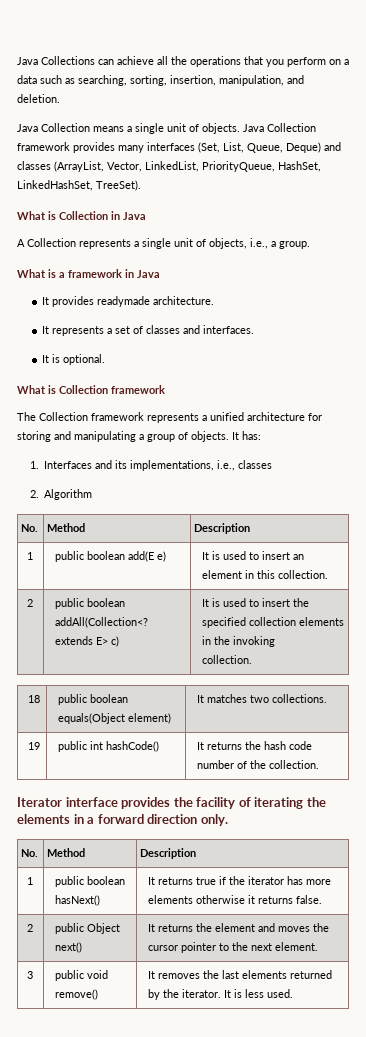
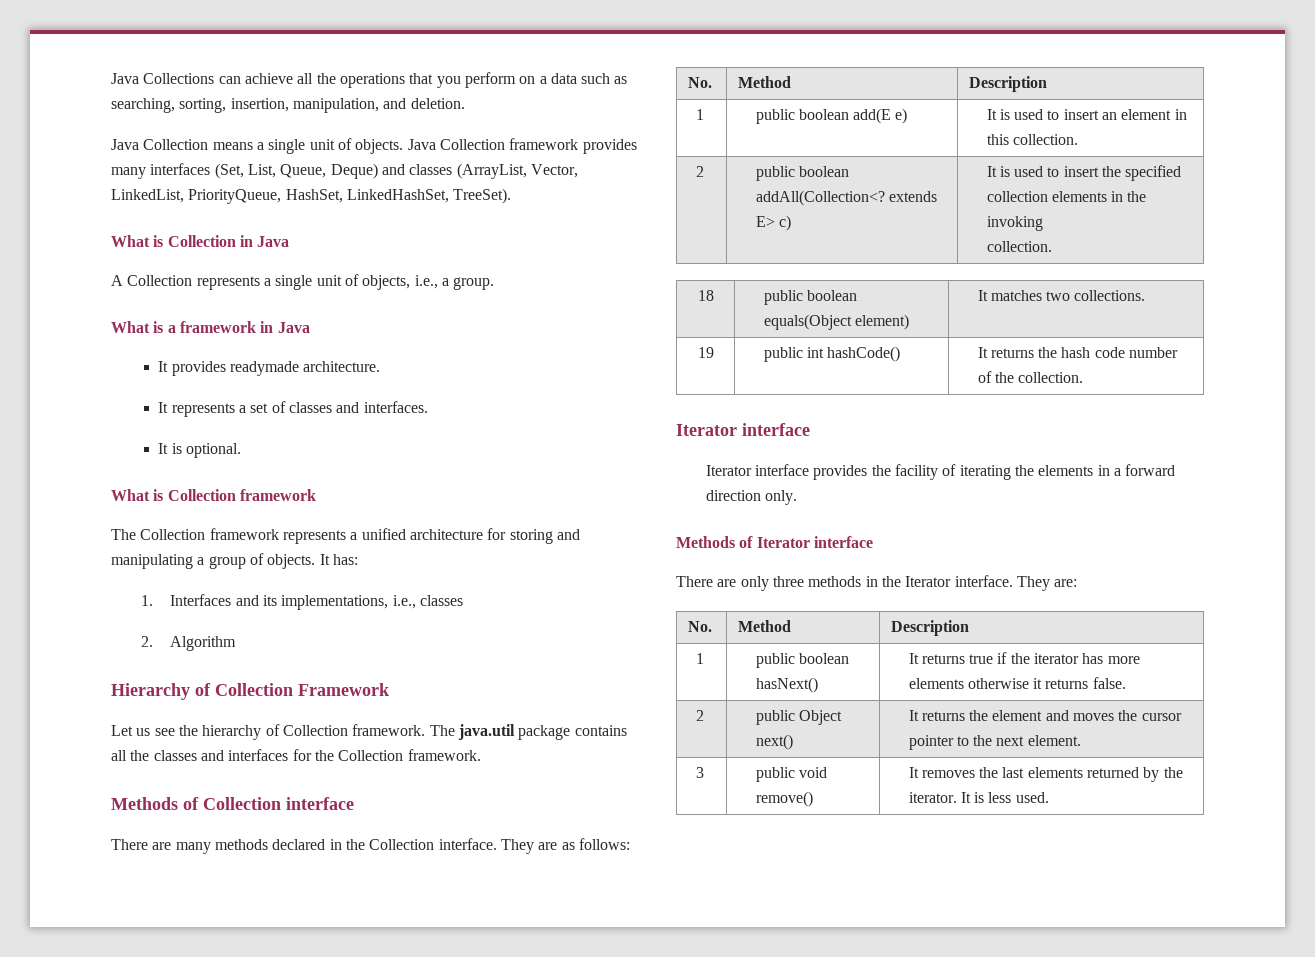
(93, 494) none -> [111,683,389,700] [111,724,627,740] [111,749,481,761] [111,797,354,810] [111,838,630,854] // Hierarchy of Collection Framework // Let us see the hierarchy of Collection framework. The java.util package contains all the classes and interfaces for the Collection framework. // Methods of Collection interface // There are many methods declared in the Collection interface. They are as follows:
(118, 802) none -> [705,464,809,476] // Iterator interface
(228, 820) none -> [676,536,873,548] [676,575,1078,591] // Methods of Iterator interface // There are only three methods in the Iterator interface. They are:

